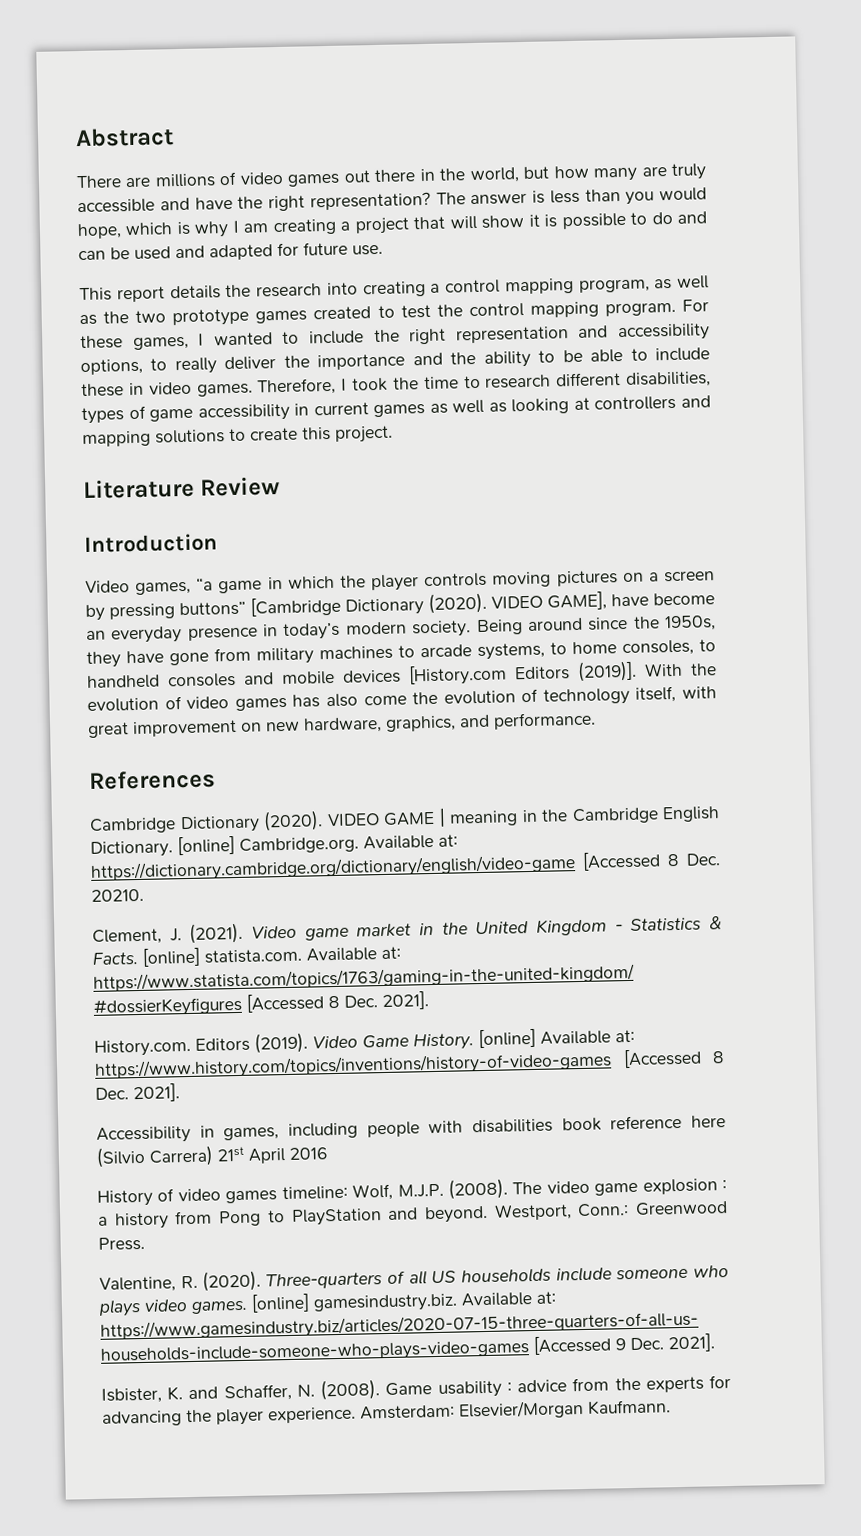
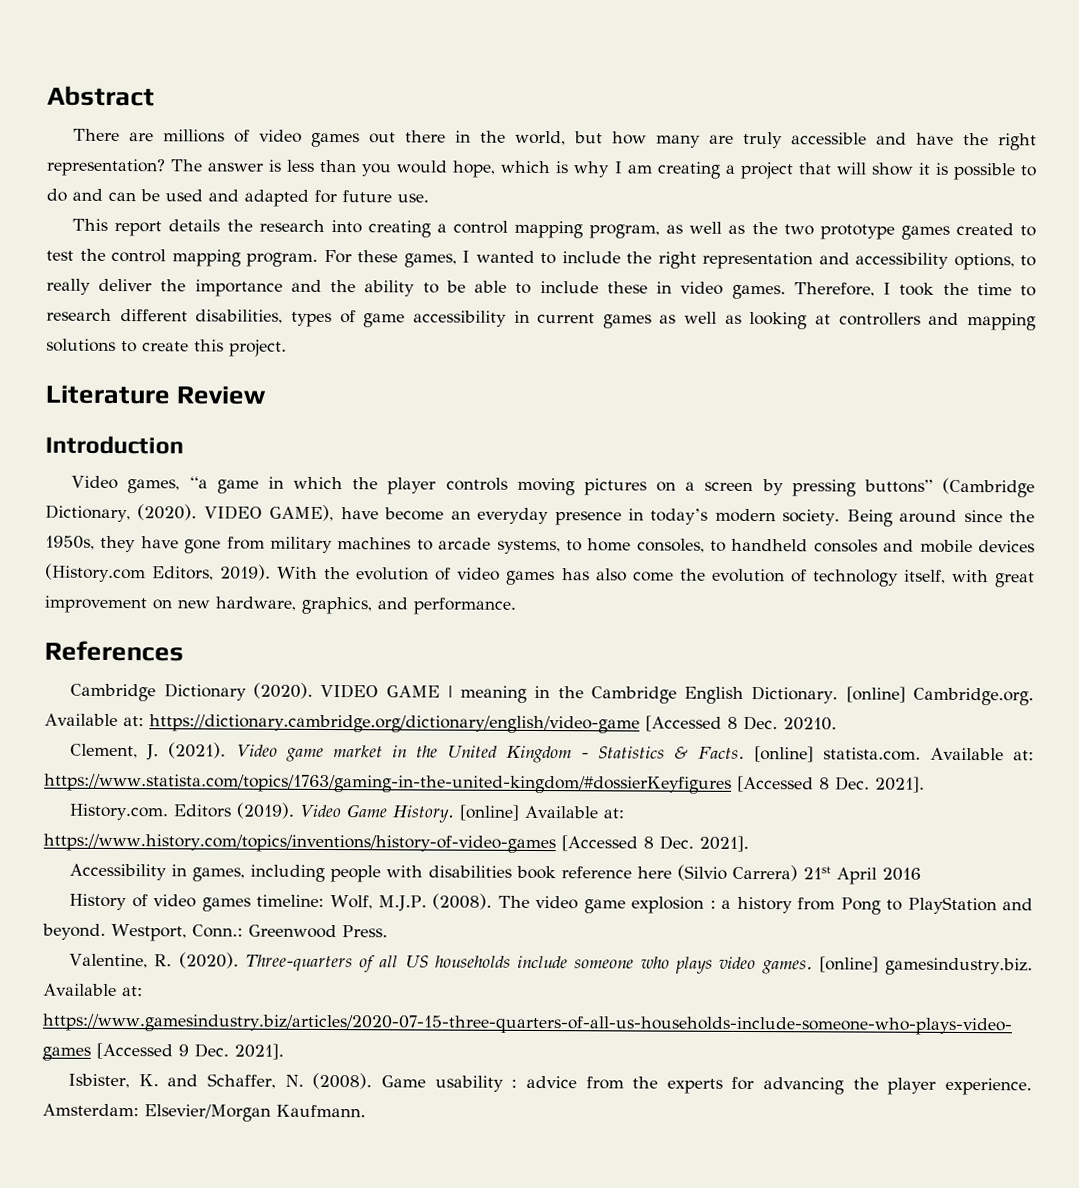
[250,591,607,617] [Cambridge Dictionary (2020). VIDEO GAME], -> [942,477,1036,498] [45,504,335,523] (Cambridge Dictionary, (2020). VIDEO GAME),
[408,660,637,686] [History.com Editors (2019)]. -> [45,563,272,583] (History.com Editors, 2019).

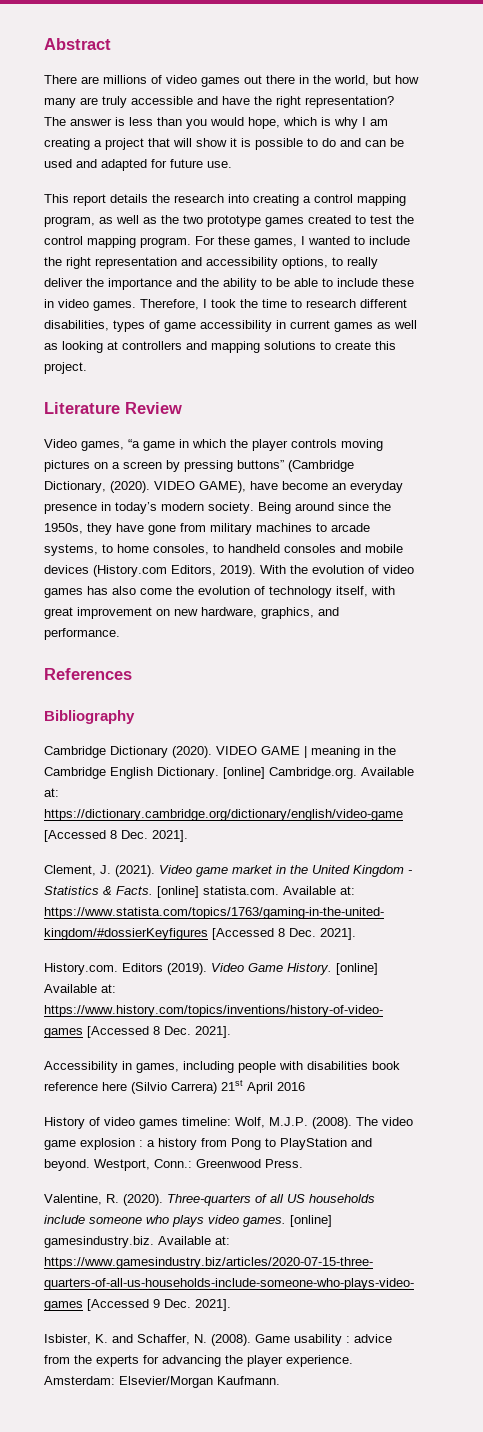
[45,435,184,455] // Introduction -> (182, 408) none
(184, 651) none -> [44,710,135,724] // Bibliography
[782,717,837,731] 20210. -> [152,830,188,842] 2021].

